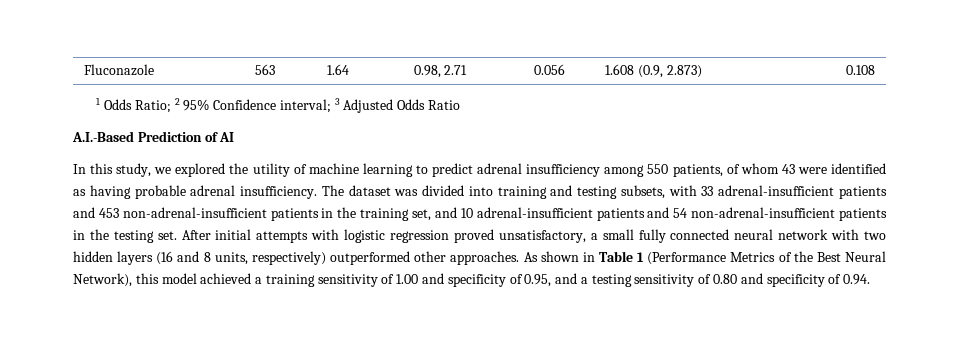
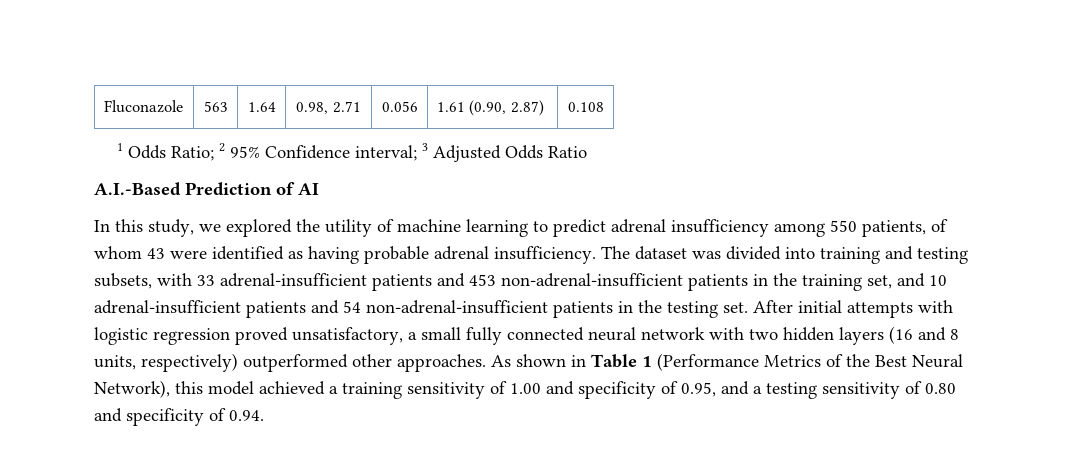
[604,64,702,78] 1.608 (0.9, 2.873) -> [436,100,544,116] 1.61 (0.90, 2.87)

